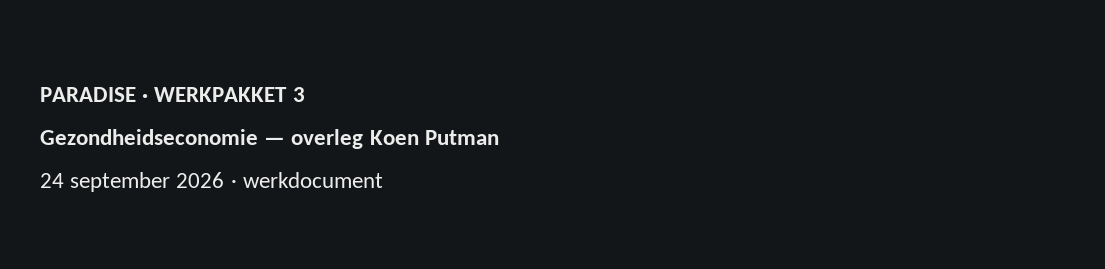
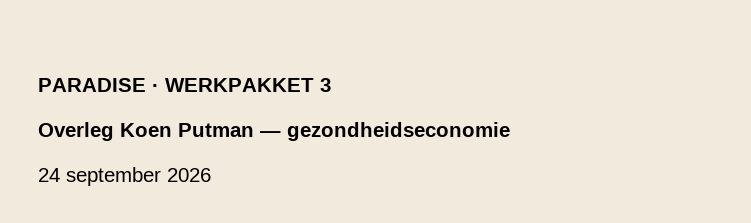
[40,129,364,149] Gezondheidseconomie — overleg -> [38,122,114,141] Overleg
(499, 137) none -> [260,122,510,141] — gezondheidseconomie
[230,172,383,188] · werkdocument -> (211, 175) none

